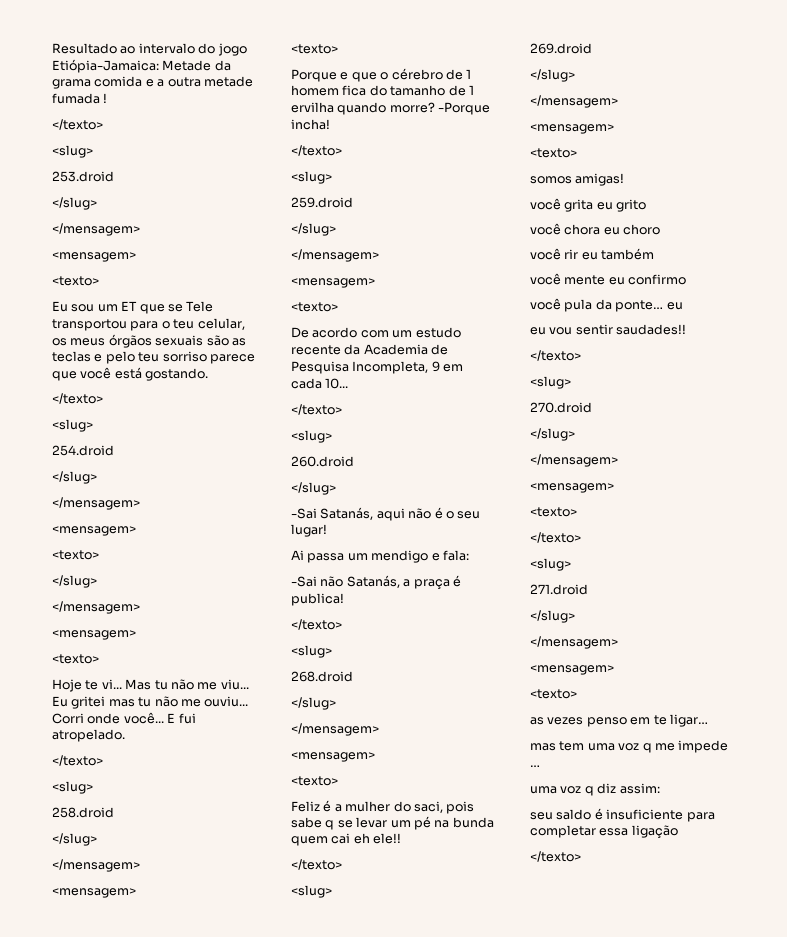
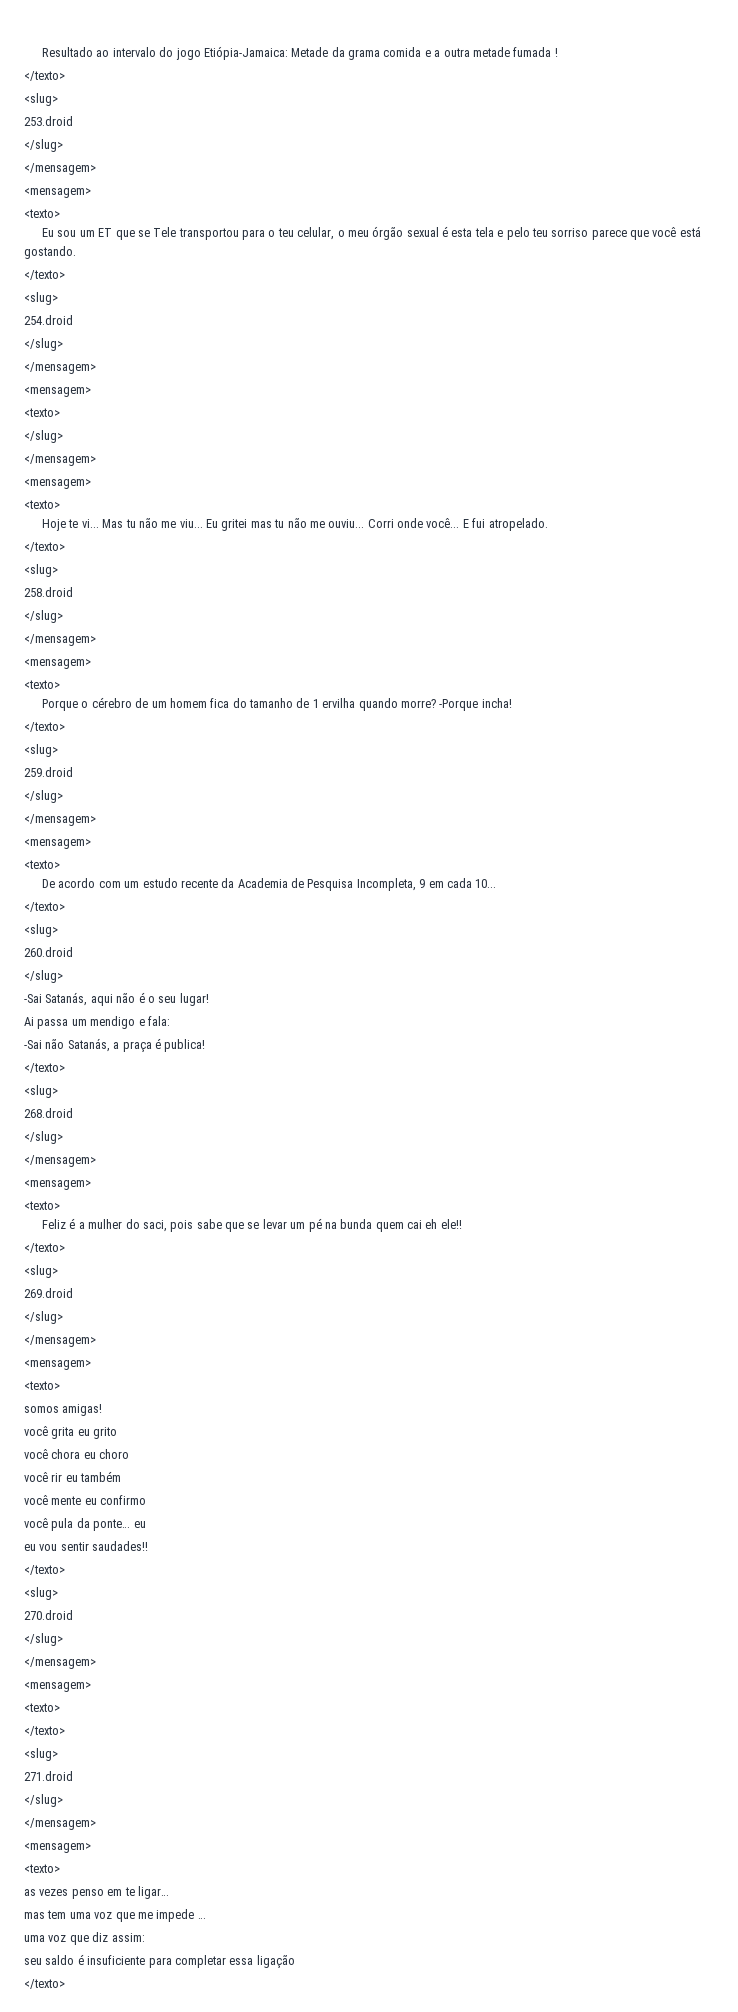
[52,334,246,348] [52,351,91,362] os meus órgãos sexuais são as teclas -> [337,226,494,240] o meu órgão sexual é esta tela
[340,72,377,82] e que -> (79, 705) none
[466,69,472,79] 1 -> [151,701,167,708] um
[325,820,335,830] q -> [225,1222,245,1232] que
[642,743,652,753] q -> [115,1912,135,1922] que
[584,786,594,796] q -> [69,1935,89,1945] que

